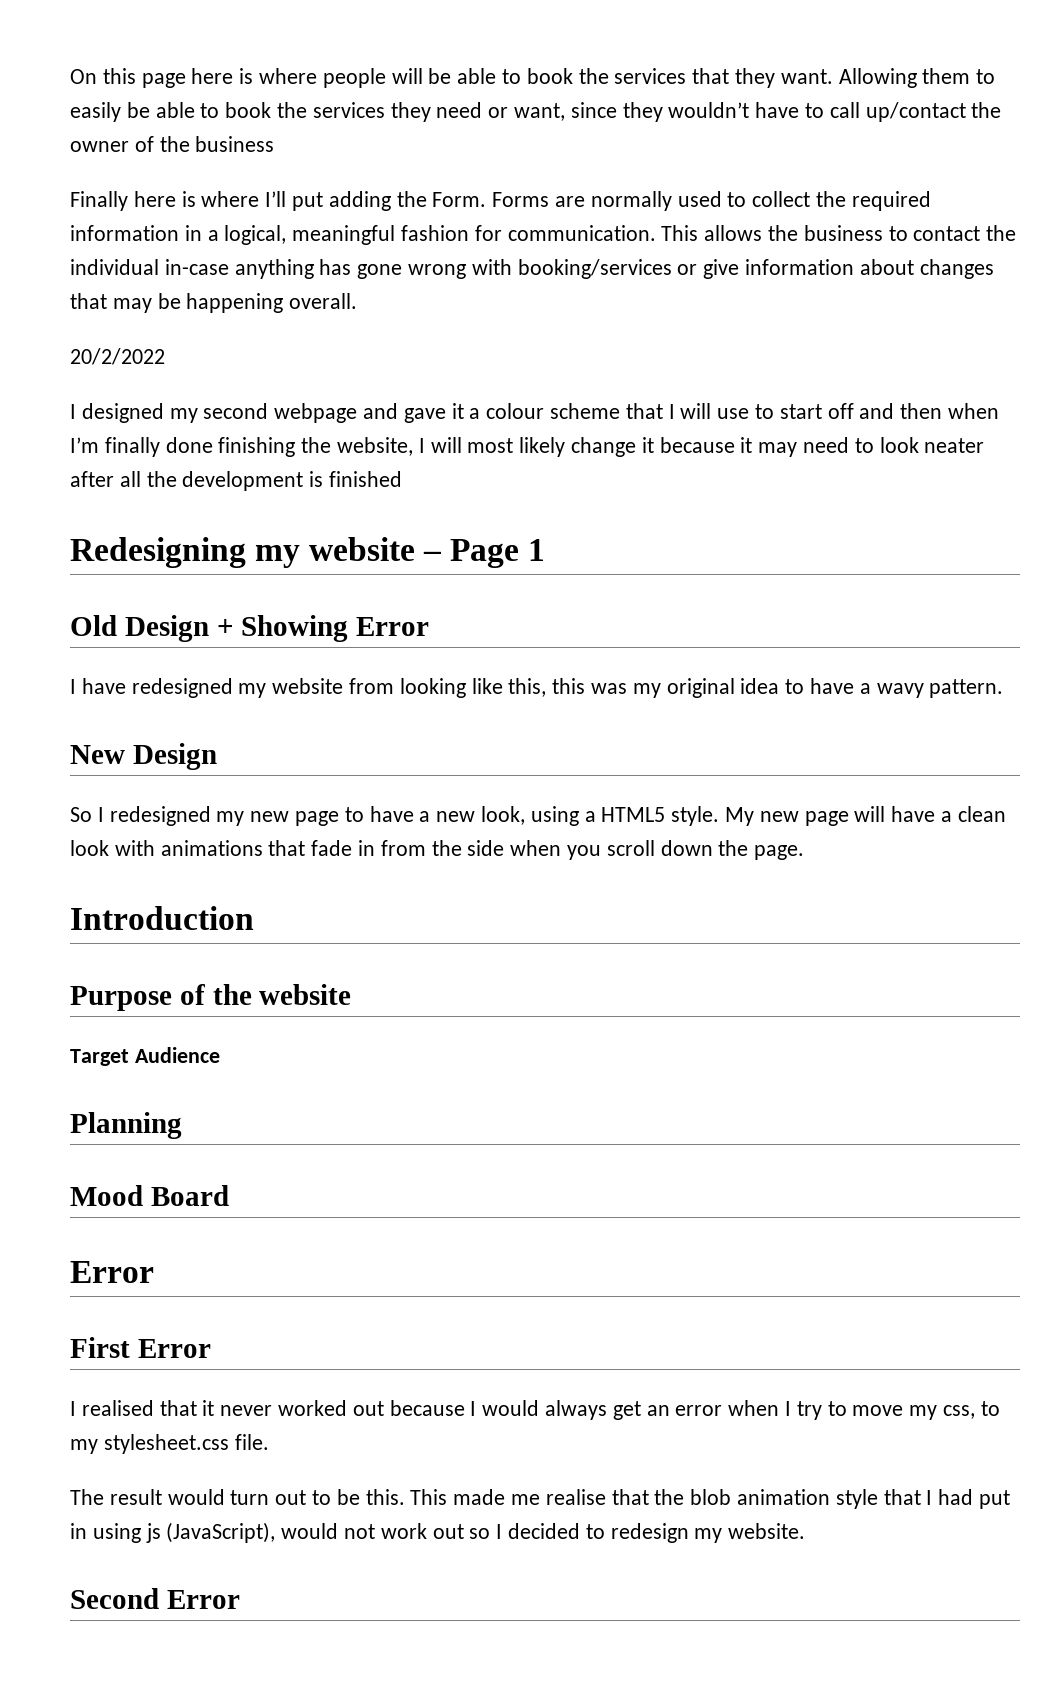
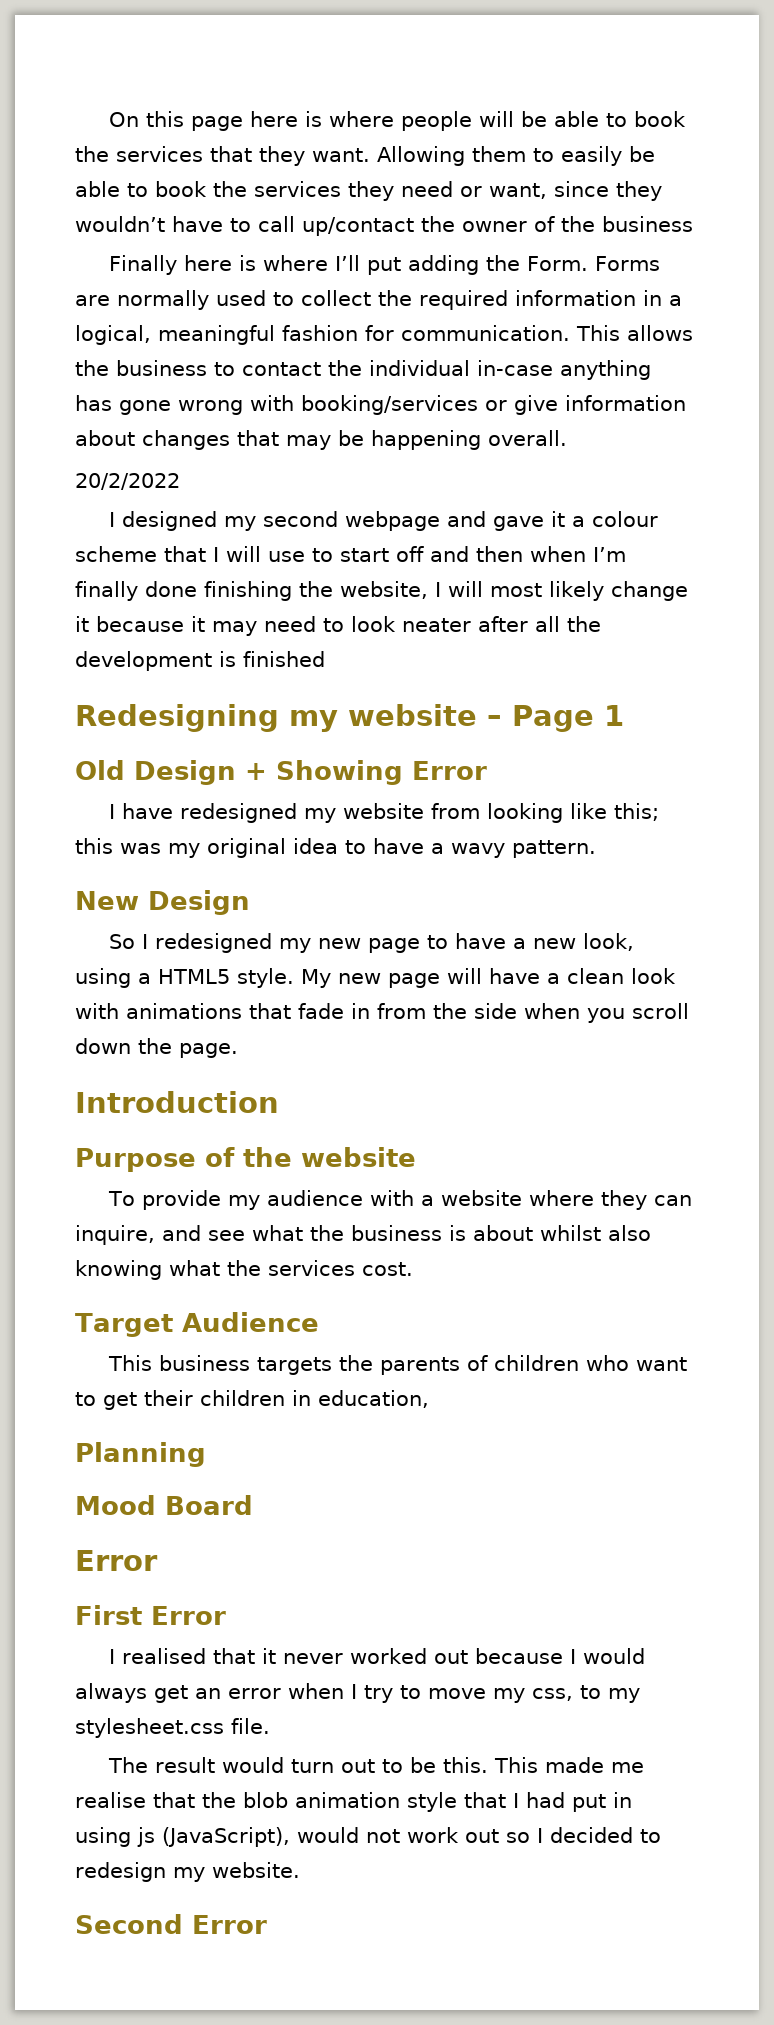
[508,678,547,697] this, -> [613,803,659,821] this;
[70,1047,220,1066] Target Audience -> [107,1190,692,1210] [75,1225,651,1245] [75,1260,413,1280] [75,1312,319,1337] [107,1355,687,1375] [75,1390,429,1410] To provide my audience with a website where they can inquire, and see what the business is about whilst also knowing what the services cost. // Target Audience // This business targets the parents of children who want to get their children in education,

